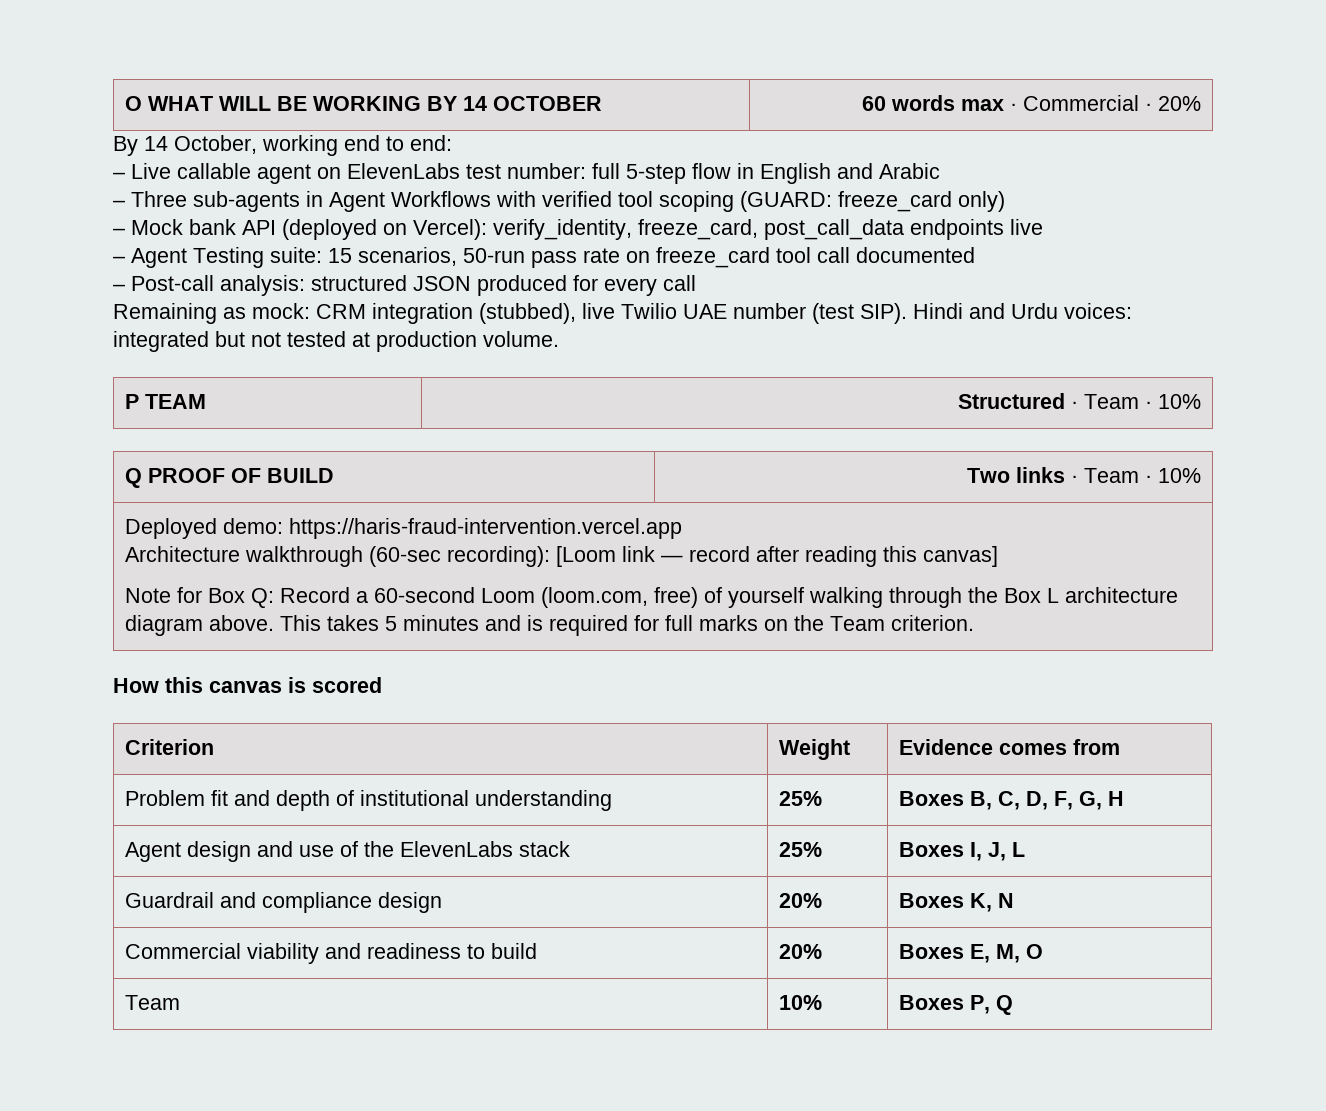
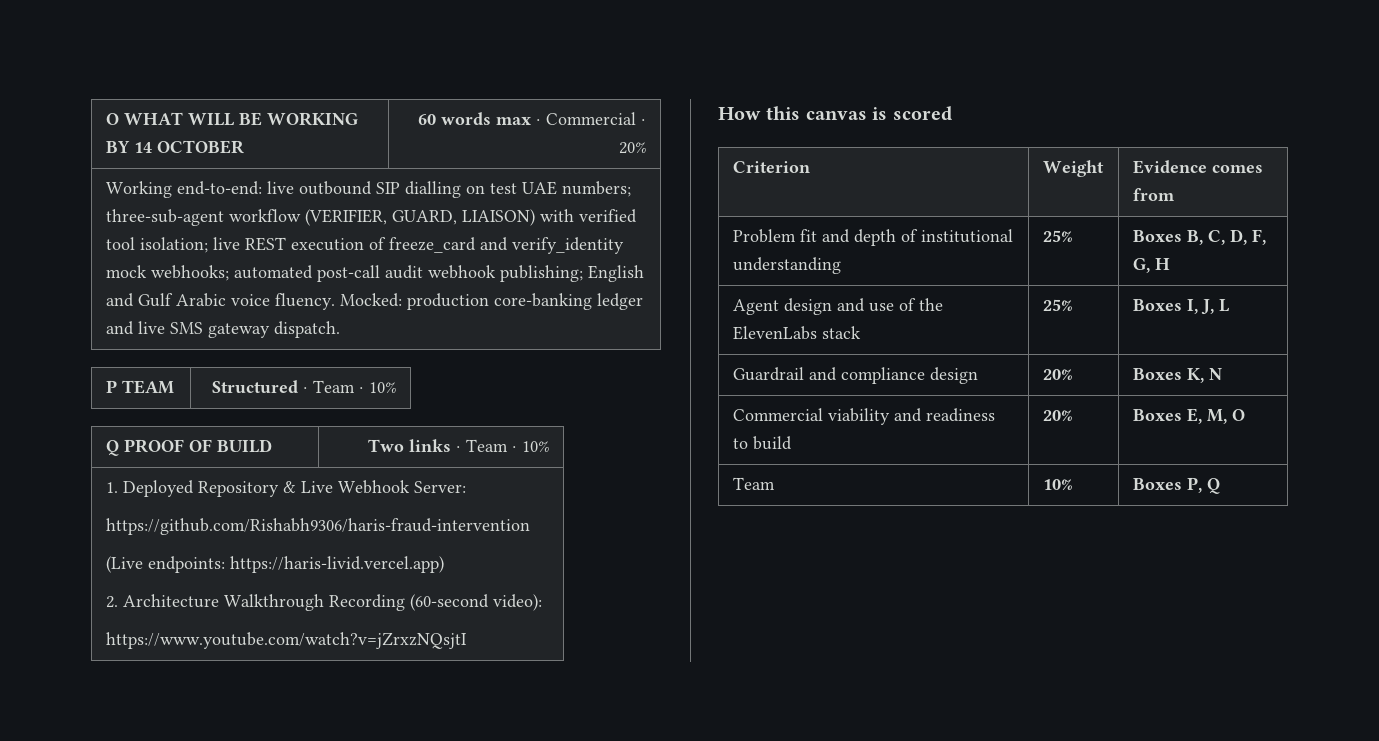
[113,135,452,156] [113,163,940,184] [113,191,1005,212] [113,219,1043,240] [113,247,975,268] [113,275,696,296] [113,303,1132,324] [113,331,559,352] // By 14 October, working end to end: // – Live callable agent on ElevenLabs test number: full 5-step flow in English and Arabic // – Three sub-agents in Agent Workflows with verified tool scoping (GUARD: freeze_card only) // – Mock bank API (deployed on Vercel): verify_identity, freeze_card, post_call_data endpoints live // – Agent Testing suite: 15 scenarios, 50-run pass rate on freeze_card tool call documented // – Post-call analysis: structured JSON produced for every call // Remaining as mock: CRM integration (stubbed), live Twilio UAE number (test SIP). Hindi and Urdu voices: integrated but not tested at production volume. -> [105,181,631,198] [105,209,637,226] [105,237,624,254] [105,265,644,282] [105,293,643,310] [105,321,340,338] // Working end-to-end: live outbound SIP dialling on test UAE numbers; three-sub-agent workflow (VERIFIER, GUARD, LIAISON) with verified tool isolation; live REST execution of freeze_card and verify_identity mock webhooks; automated post-call audit webhook publishing; English and Gulf Arabic voice fluency. Mocked: production core-banking ledger and live SMS gateway dispatch.
[124,518,682,539] [124,546,998,567] [124,587,1178,608] [124,615,974,636] Deployed demo: https://haris-fraud-intervention.vercel.app // Architecture walkthrough (60-sec recording): [Loom link — record after reading this canvas] // Note for Box Q: Record a 60-second Loom (loom.com, free) of yourself walking through the Box L architecture diagram above. This takes 5 minutes and is required for full marks on the Team criterion. -> [105,480,466,497] [105,518,530,535] [105,556,444,573] [105,594,542,611] [105,632,467,649] 1. Deployed Repository & Live Webhook Server: // https://github.com/Rishabh9306/haris-fraud-intervention // (Live endpoints: https://haris-livid.vercel.app) // 2. Architecture Walkthrough Recording (60-second video): // https://www.youtube.com/watch?v=jZrxzNQsjtI

